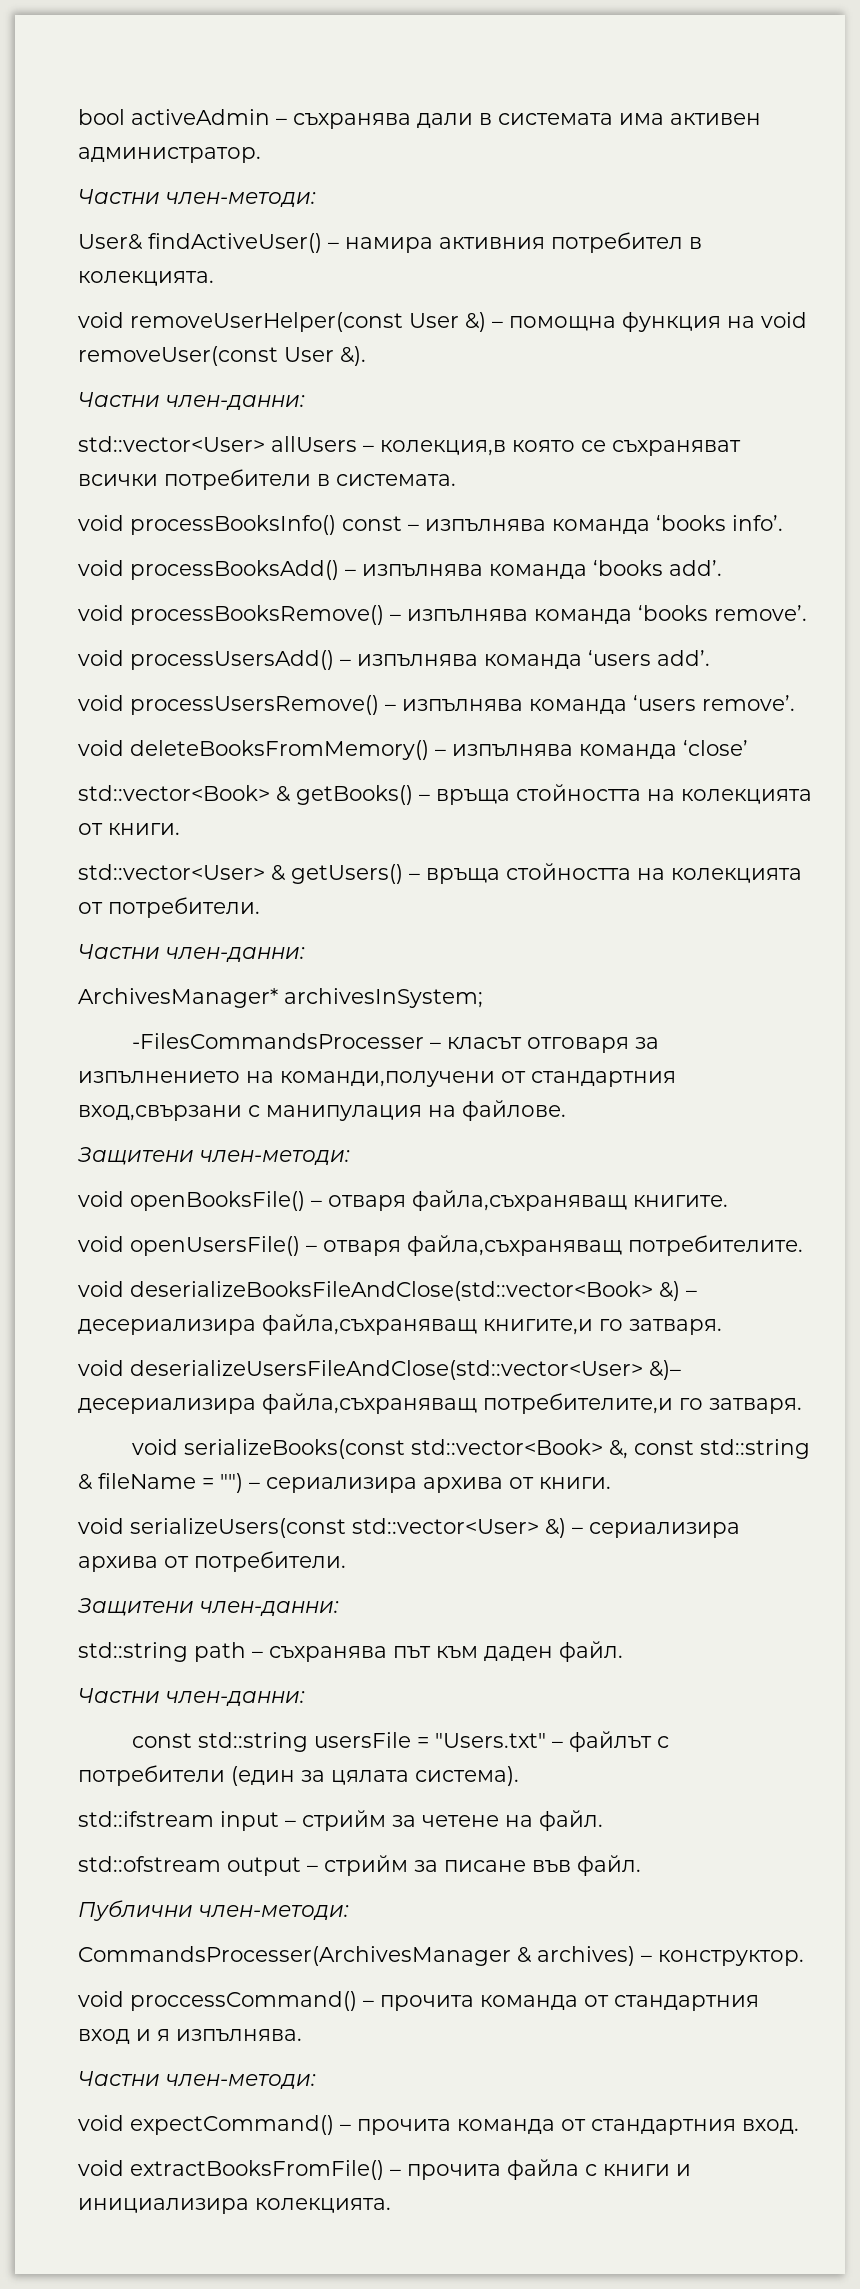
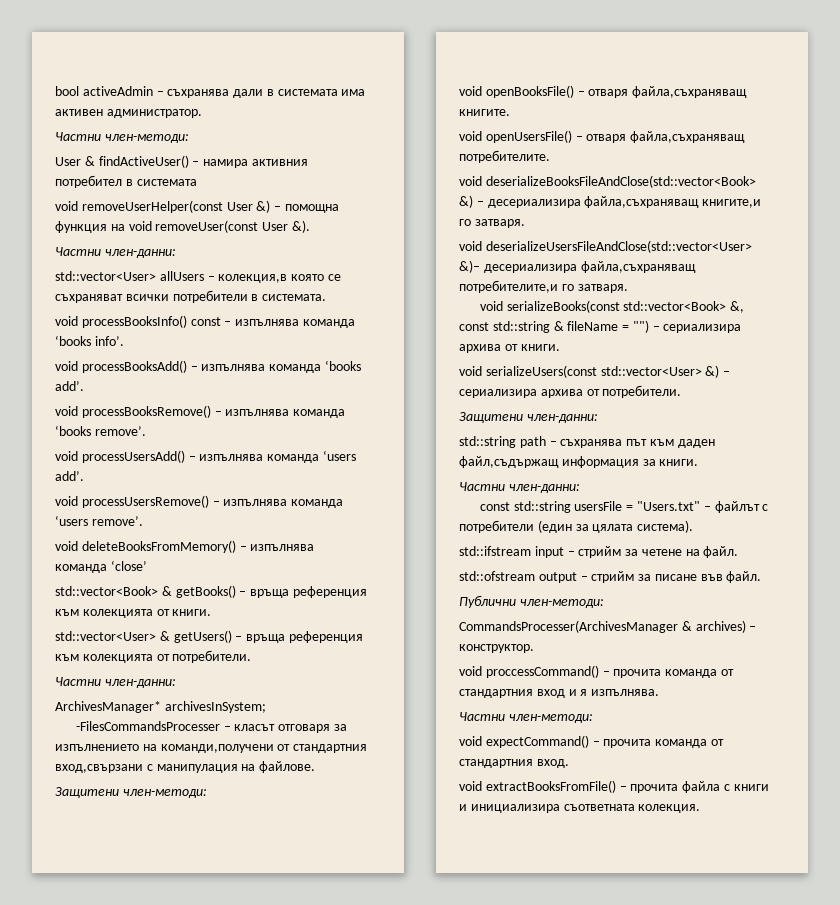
[78,234,143,250] User& -> [55,156,95,166] User &
[78,271,214,286] колекцията. -> [136,179,197,186] системата
[516,784,675,801] стойността на -> [292,586,367,598] [55,609,79,616] референция към
[506,863,665,880] стойността на -> [288,631,363,643] [55,654,79,661] референция към
[559,1641,623,1662] файл. -> [459,456,699,468] файл,съдържащ информация за книги.
[255,2198,391,2213] колекцията. -> [563,804,701,813] съответната колекция.

